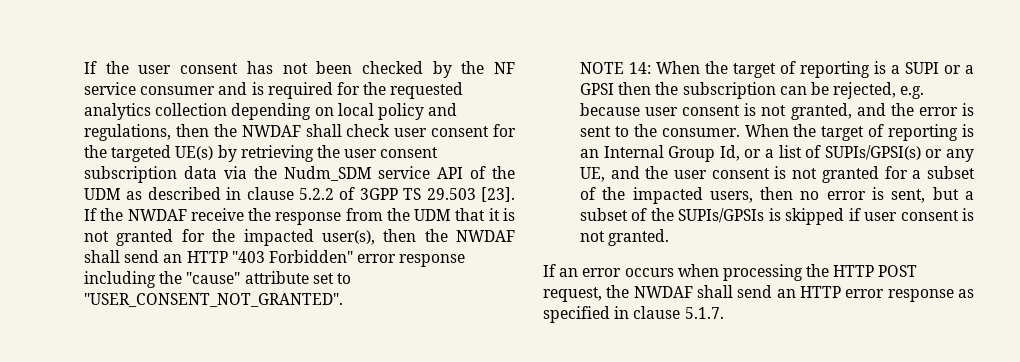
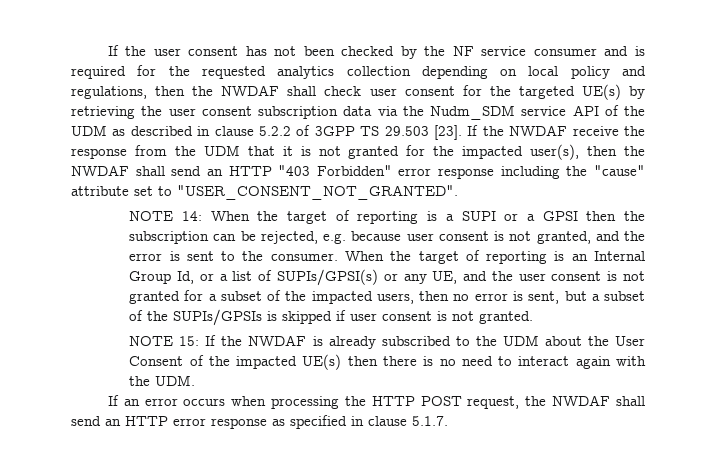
(670, 237) none -> [129,335,646,349] [129,354,647,370] [129,375,196,386] // NOTE 15: If the NWDAF is already subscribed to the UDM about the User Consent of the impacted UE(s) then there is no need to interact again with the UDM.

